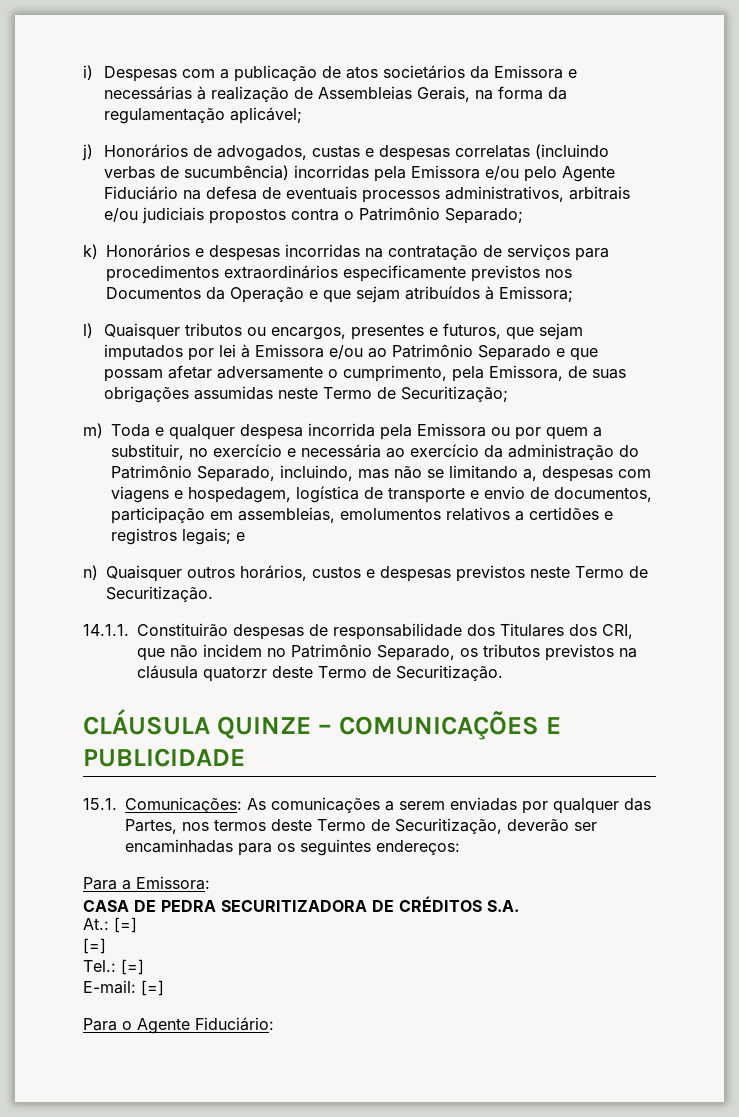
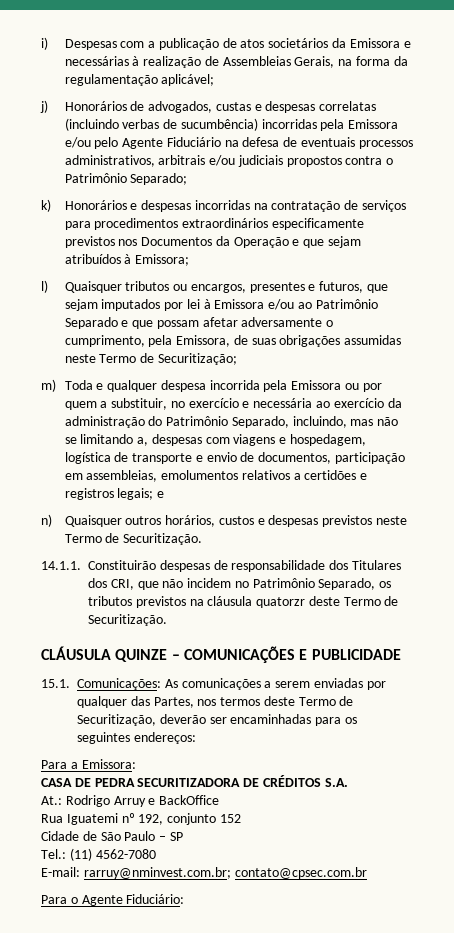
[114,917,137,933] [83,938,106,954] [=] // [=] -> [65,795,220,807] [41,813,241,825] [41,831,183,841] Rodrigo Arruy e BackOffice // Rua Iguatemi nº 192, conjunto 152 // Cidade de São Paulo – SP
[121,959,144,975] [=] -> [69,848,156,861] (11) 4562-7080
[141,980,164,996] [=] -> [83,867,367,879] rarruy@nminvest.com.br; contato@cpsec.com.br

